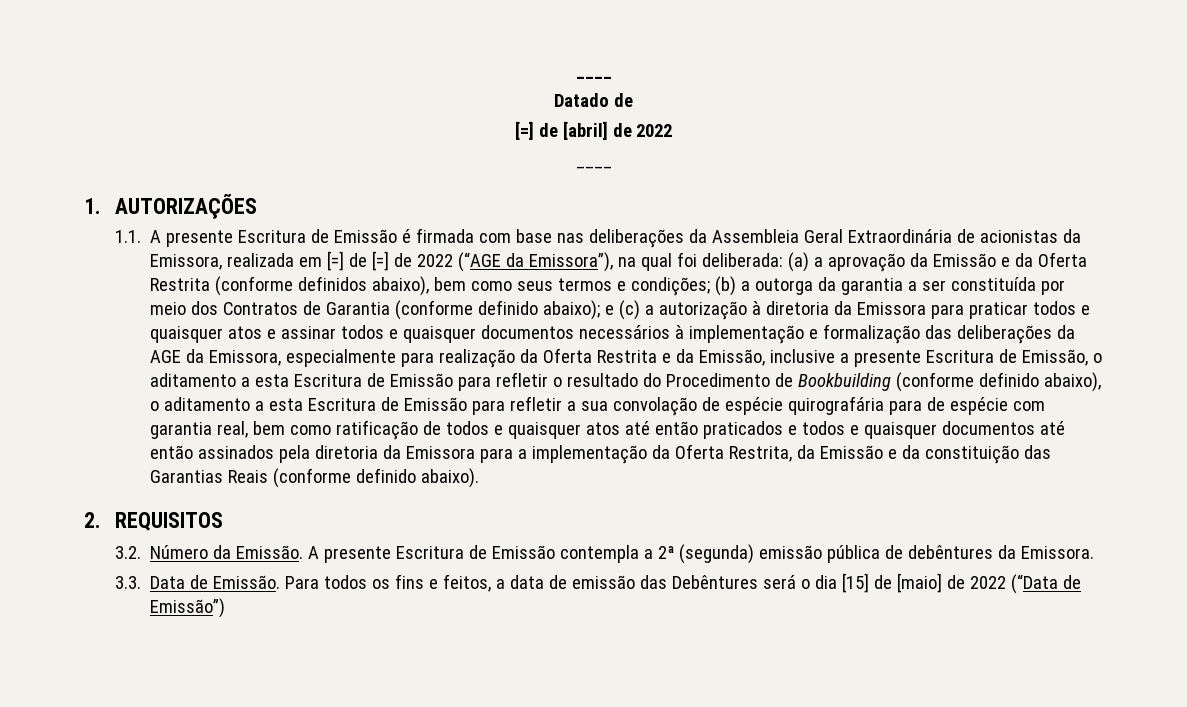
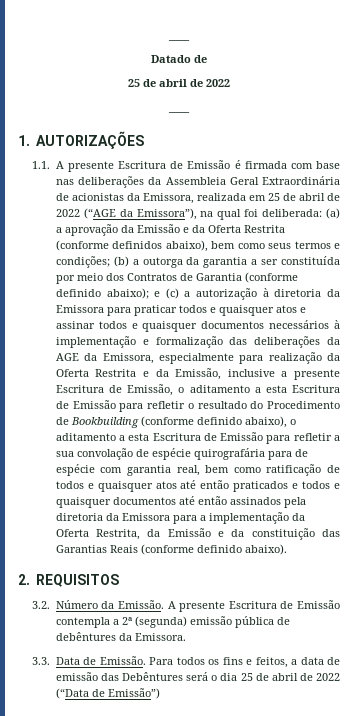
[514,121,608,140] [=] de [abril] -> [128,79,187,87] 25 de abril
[327,251,390,271] [=] de [=] -> [267,193,325,201] 25 de abril
[842,573,943,593] [15] de [maio] -> [240,673,298,681] 25 de abril

